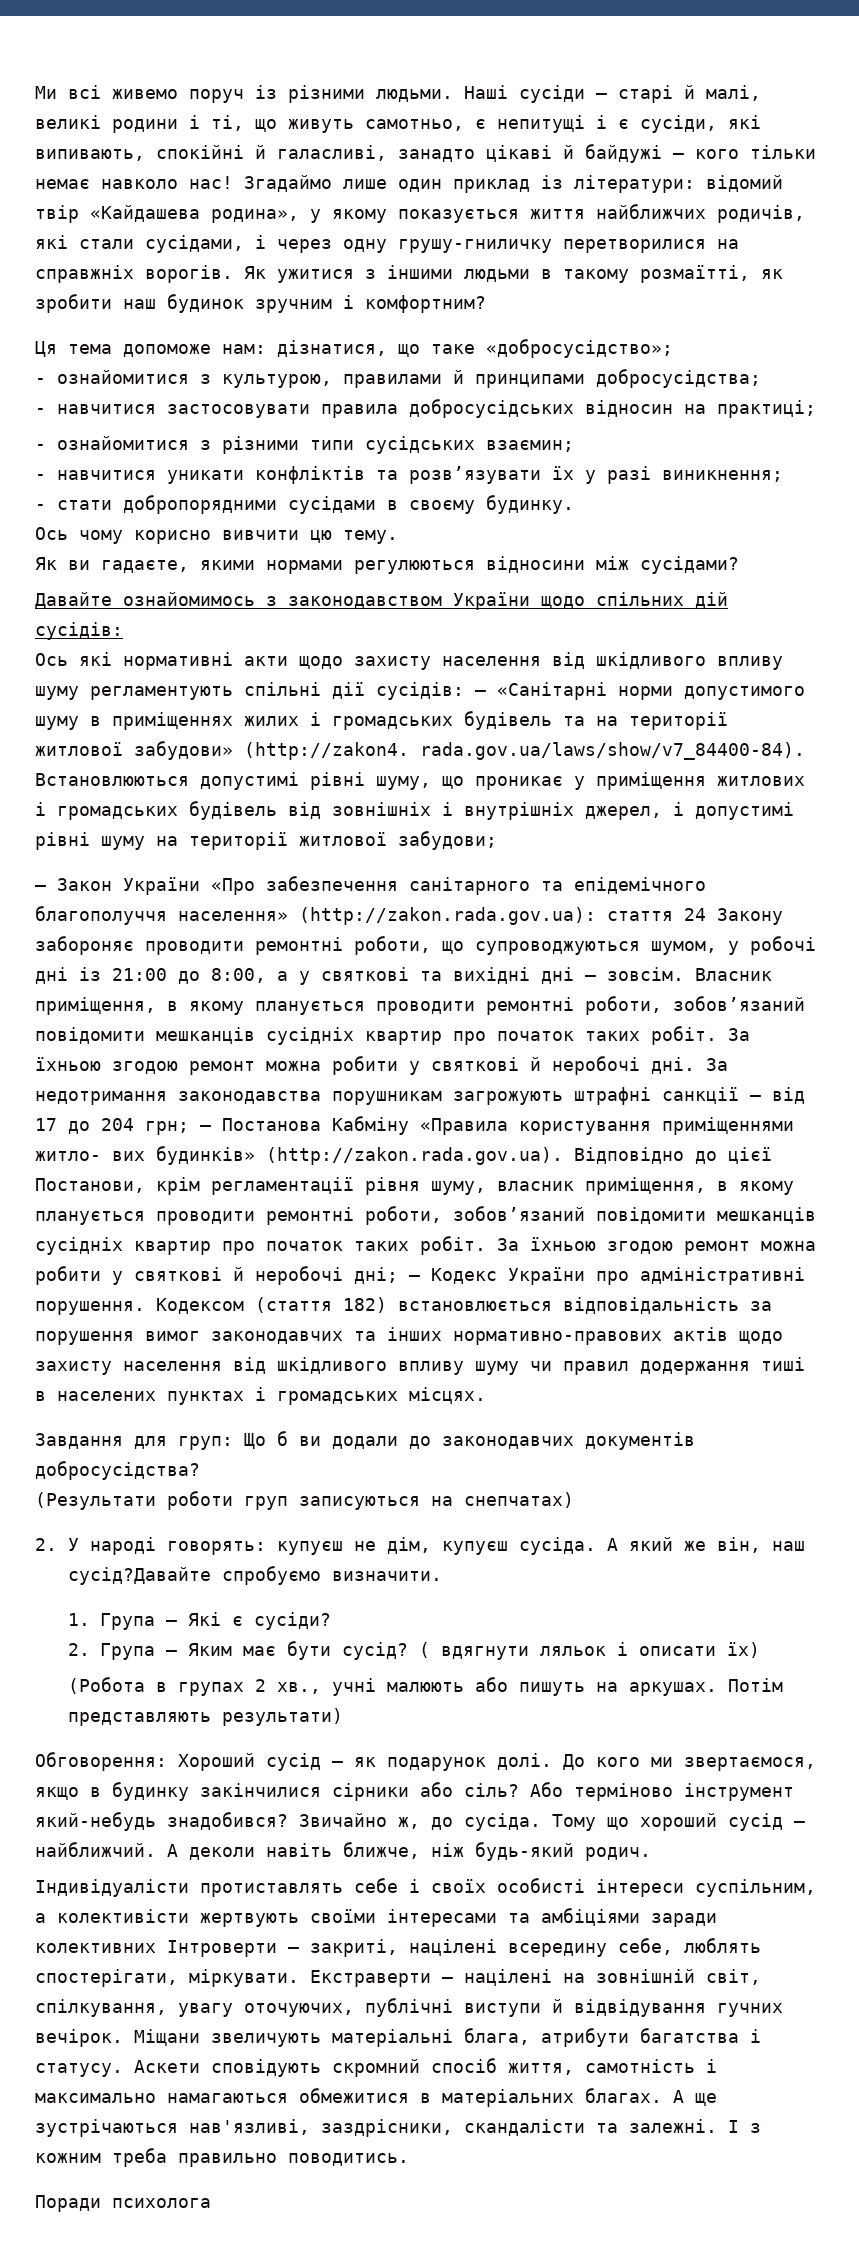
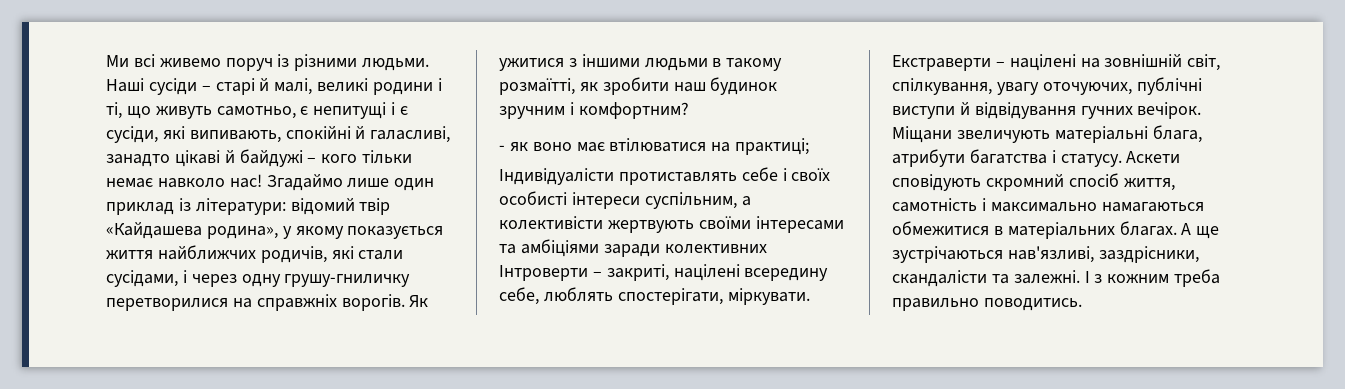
[35,339,673,358] [35,369,761,388] [35,399,816,418] [35,436,574,454] [35,466,783,484] [35,495,574,514] [35,527,398,544] [35,556,739,574] [35,592,728,610] [35,622,123,640] [35,652,783,670] [35,682,805,700] [35,711,728,730] [35,741,805,760] [35,772,805,790] [35,801,794,820] [35,831,497,850] [35,876,706,895] [35,906,783,925] [35,936,816,955] [35,967,772,985] [35,996,805,1015] [35,1026,750,1045] [35,1056,728,1075] [35,1087,805,1105] [35,1116,794,1135] [35,1146,772,1165] [35,1177,794,1195] [35,1206,816,1225] [35,1236,816,1255] [35,1266,805,1285] [35,1297,772,1315] [35,1327,783,1345] [35,1357,805,1375] [35,1387,486,1405] [35,1431,695,1450] [35,1461,200,1480] [35,1491,574,1510] [35,1537,805,1555] [67,1566,442,1585] [67,1612,332,1630] [67,1641,761,1660] [67,1677,783,1696] [67,1708,343,1726] [35,1752,816,1771] [35,1782,794,1801] [35,1812,805,1831] [35,1842,651,1861] Ця тема допоможе нам: дізнатися, що таке «добросусідство»; // - ознайомитися з культурою, правилами й принципами добросусідства; // - навчитися застосовувати правила добросусідських відносин на практиці; // - ознайомитися з різними типи сусідських взаємин; // - навчитися уникати конфліктів та розв’язувати їх у разі виникнення; // - стати добропорядними сусідами в своєму будинку. // Ось чому корисно вивчити цю тему. // Як ви гадаєте, якими нормами регулюються відносини між сусідами? // Давайте ознайомимось з законодавством України щодо спільних дій сусідів: // Ось які нормативні акти щодо захисту населення від шкідливого впливу шуму регламентують спільні дії сусідів: – «Санітарні норми допустимого шуму в приміщеннях жилих і громадських будівель та на території житлової забудови» (http://zakon4. rada.gov.ua/laws/show/v7_84400-84). Встановлюються допустимі рівні шуму, що проникає у приміщення житлових і громадських будівель від зовнішніх і внутрішніх джерел, і допустимі рівні шуму на території житлової забудови; // – Закон України «Про забезпечення санітарного та епідемічного благополуччя населення» (http://zakon.rada.gov.ua): стаття 24 Закону забороняє проводити ремонтні роботи, що супроводжуються шумом, у робочі дні із 21:00 до 8:00, а у святкові та вихідні дні – зовсім. Власник приміщення, в якому планується проводити ремонтні роботи, зобов’язаний повідомити мешканців сусідніх квартир про початок таких робіт. За їхньою згодою ремонт можна робити у святкові й неробочі дні. За недотримання законодавства порушникам загрожують штрафні санкції – від 17 до 204 грн; – Постанова Кабміну «Правила користування приміщеннями житло- вих будинків» (http://zakon.rada.gov.ua). Відповідно до цієї Постанови, крім регламентації рівня шуму, власник приміщення, в якому планується проводити ремонтні роботи, зобов’язаний повідомити мешканців сусідніх квартир про початок таких робіт. За їхньою згодою ремонт можна робити у святкові й неробочі дні; – Кодекс України про адміністративні порушення. Кодексом (стаття 182) встановлюється відповідальність за порушення вимог законодавчих та інших нормативно-правових актів щодо захисту населення від шкідливого впливу шуму чи правил додержання тиші в населених пунктах і громадських місцях. // Завдання для груп: Що б ви додали до законодавчих документів добросусідства? // (Результати роботи груп записуються на снепчатах) // 2. У народі говорять: купуєш не дім, купуєш сусіда. А який же він, наш сусід?Давайте спробуємо визначити. // 1. Група – Які є сусіди? // 2. Група – Яким має бути сусід? ( вдягнути ляльок і описати їх) // (Робота в групах 2 хв., учні малюють або пишуть на аркушах. Потім представляють результати) // Обговорення: Хороший сусід – як подарунок долі. До кого ми звертаємося, якщо в будинку закінчилися сірники або сіль? Або терміново інструмент який-небудь знадобився? Звичайно ж, до сусіда. Тому що хороший сусід – найближчий. А деколи навіть ближче, ніж будь-який родич. -> [499,138,810,155] - як воно має втілюватися на практиці;
[35,2195,211,2212] // Поради психолога -> (1082, 304) none

